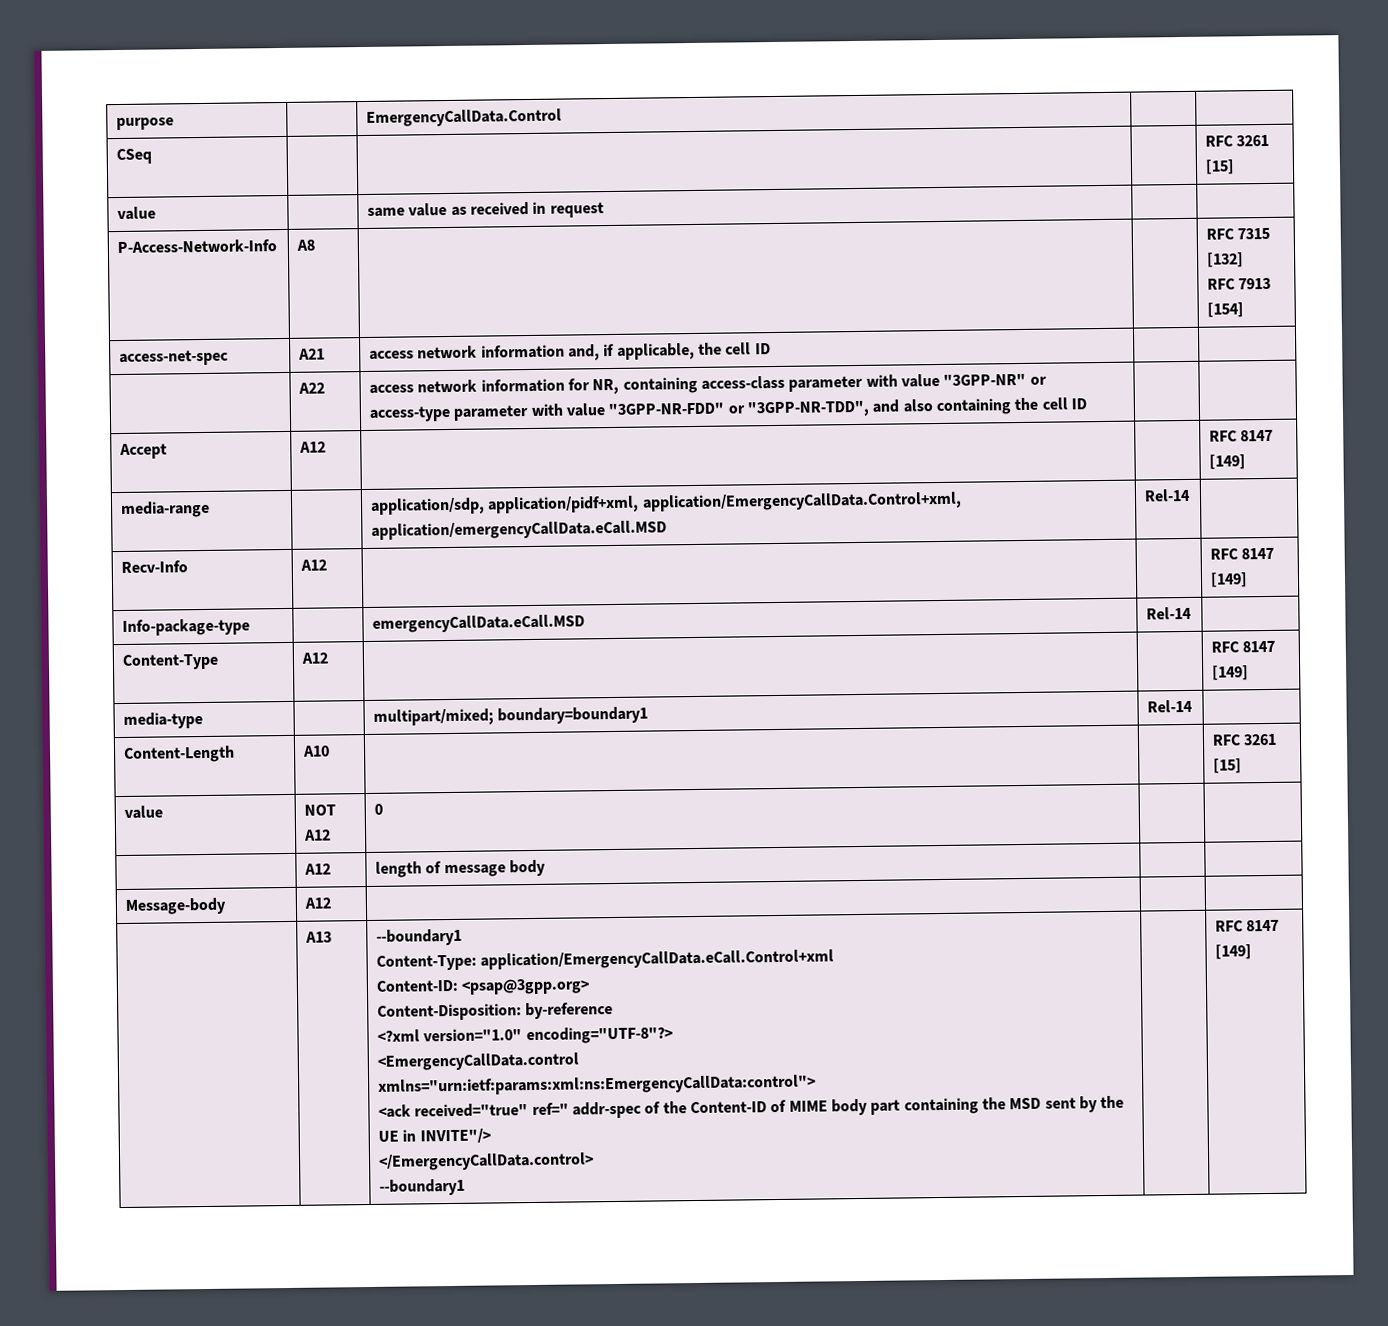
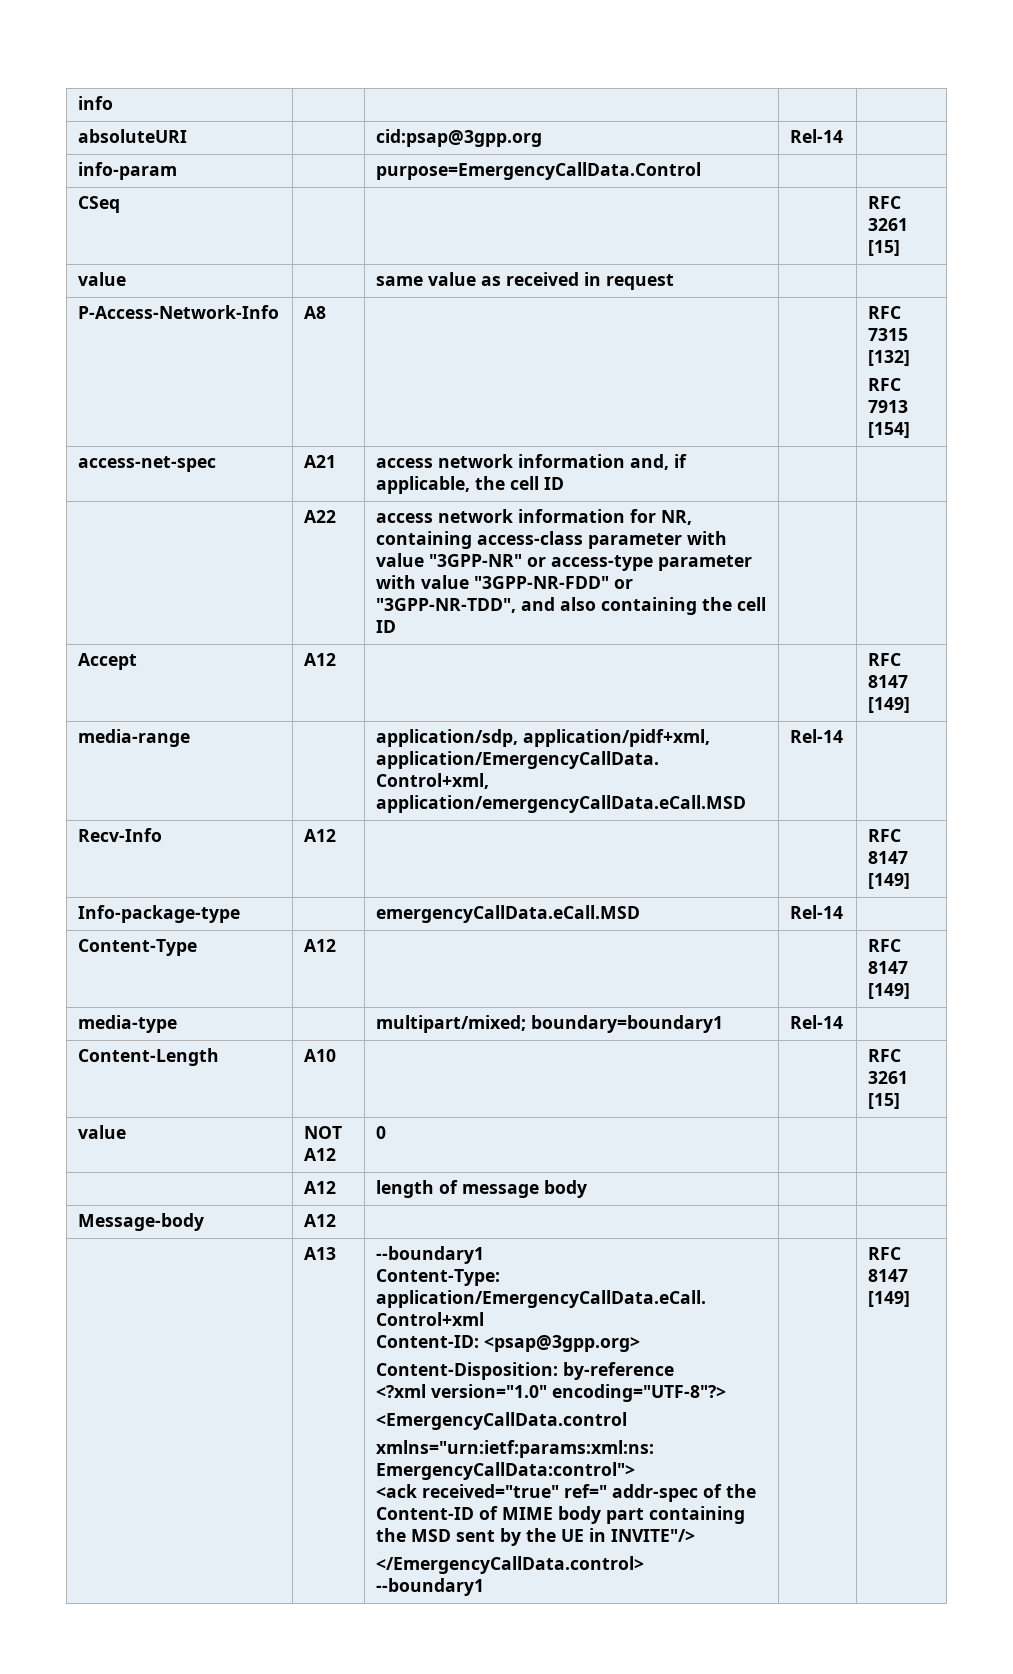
[116,117,175,131] [366,108,563,127] purpose | | EmergencyCallData.Control -> [78,96,114,110] [78,129,188,143] [376,129,543,147] [790,129,844,143] [78,162,178,180] [376,162,702,180] info | | | | // absoluteURI | | cid:psap@3gpp.org | Rel-14 | // info-param | | purpose=EmergencyCallData.Control

